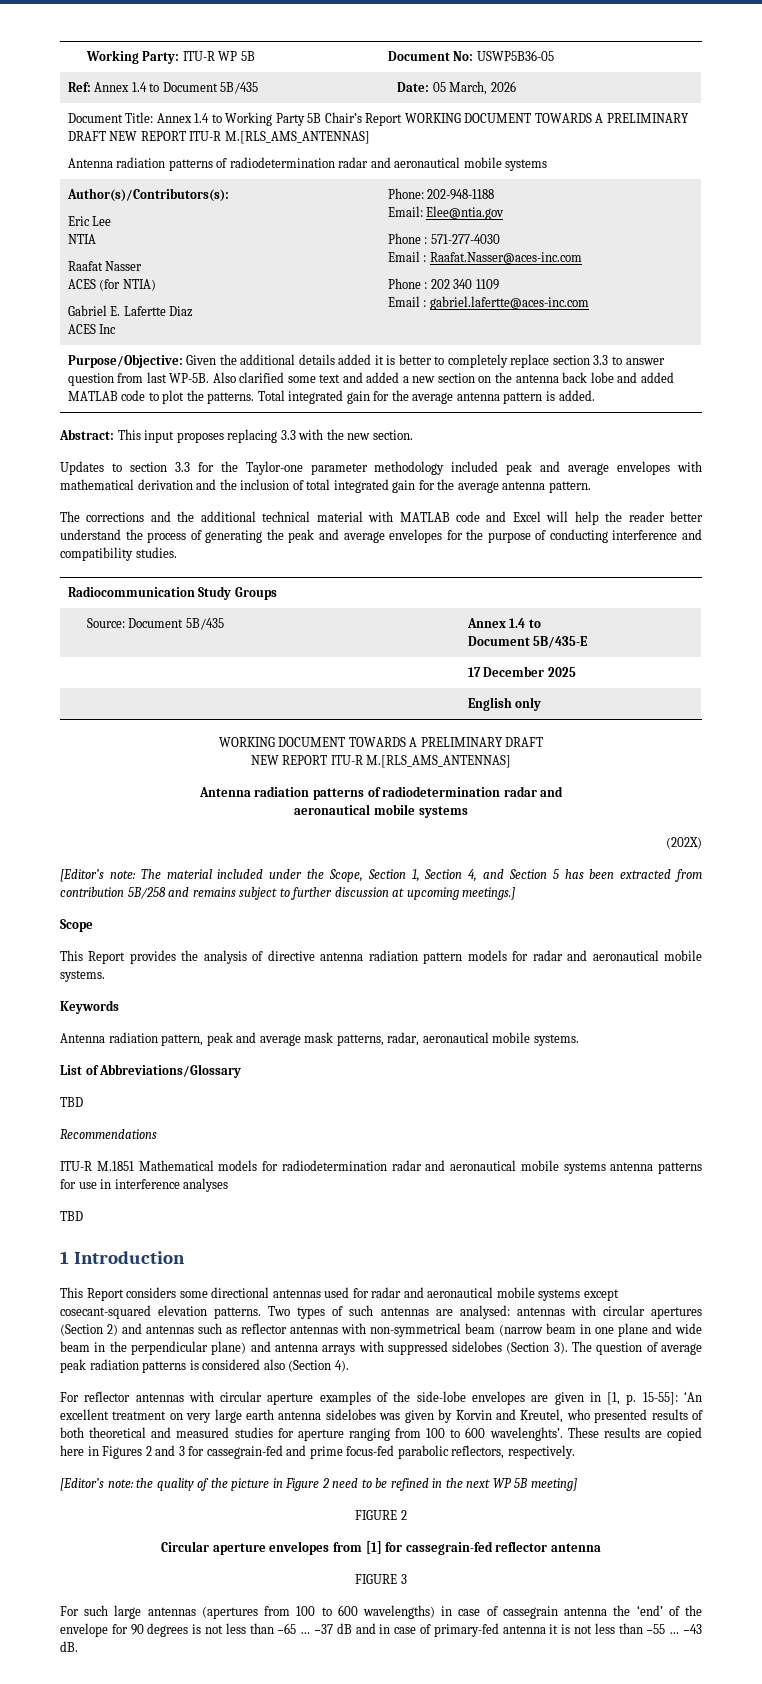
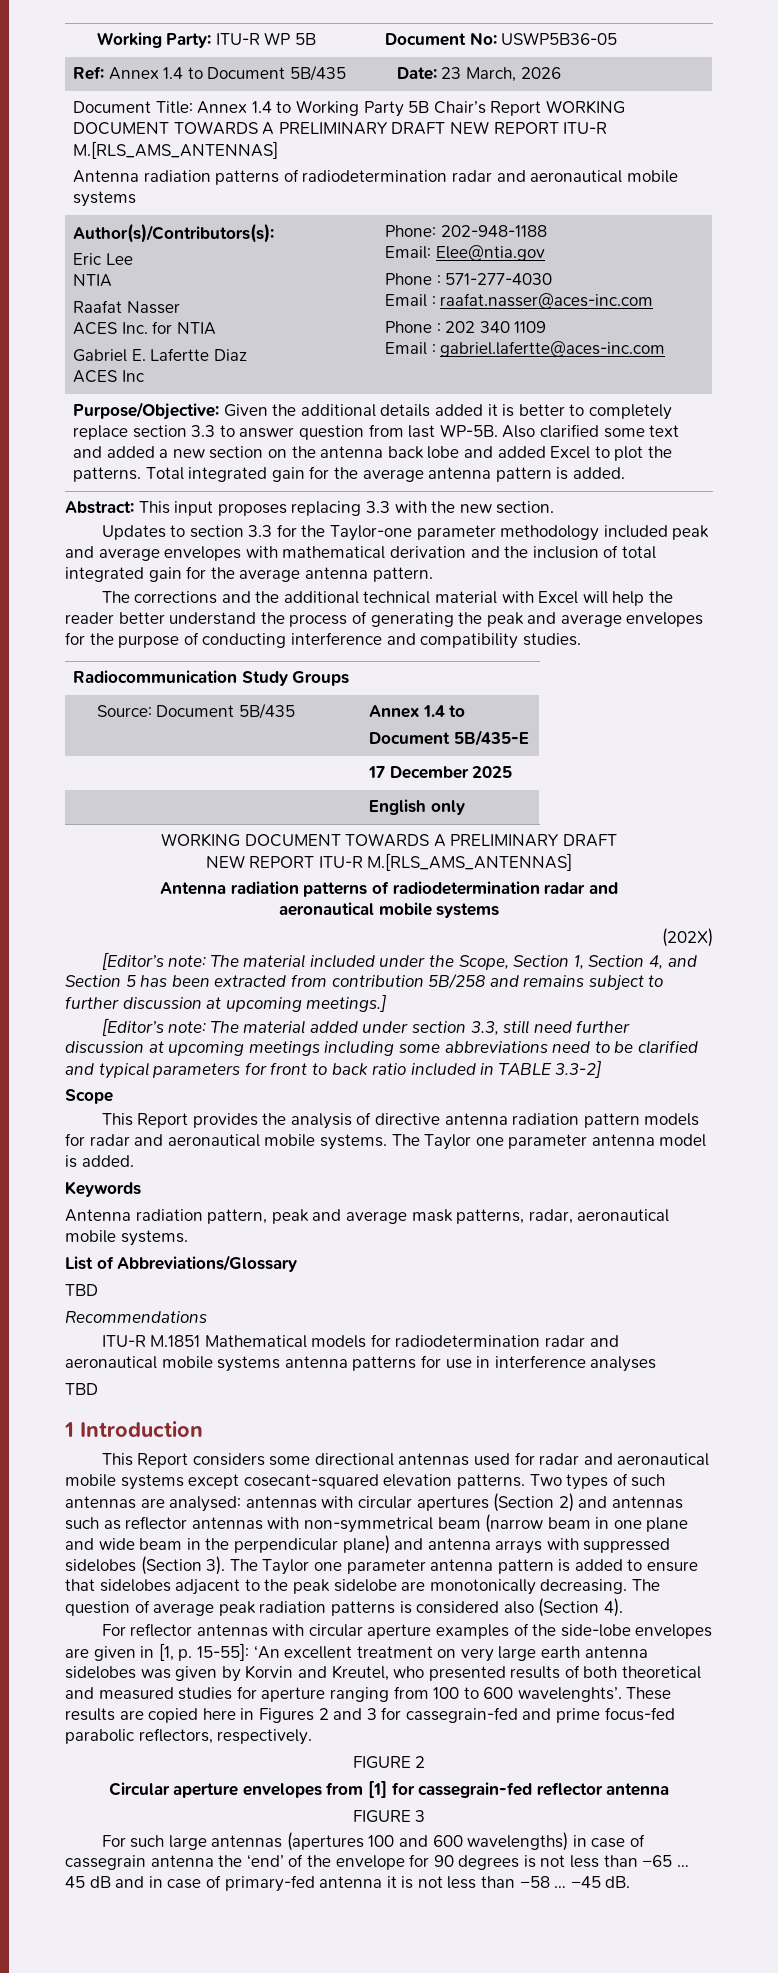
[432,82,446,92] 05 -> [441,67,462,79] 23
[99,279,156,291] (for NTIA) -> [121,321,216,335] Inc. for NTIA
[429,252,582,264] Raafat.Nasser@aces-inc.com -> [440,293,654,309] raafat.nasser@aces-inc.com
[67,390,146,401] MATLAB code -> [550,446,591,459] Excel
[399,511,507,522] MATLAB code and -> (534, 597) none
(516, 893) none -> [101,1018,631,1036] [65,1040,698,1056] [65,1060,602,1079] // [Editor’s note: The material added under section 3.3, still need further discussion at upcoming meetings including some abbreviations need to be clarified and typical parameters for front to back ratio included in TABLE 3.3-2]
(105, 976) none -> [391,1134,707,1150] [65,1155,134,1168] The Taylor one parameter antenna model is added.
(593, 1346) none -> [262,1559,699,1575] [65,1579,660,1595] Taylor one parameter antenna pattern is added to ensure that sidelobes adjacent to the peak sidelobe are monotonically decreasing. The
[60,1478,577,1491] // [Editor’s note: the quality of the picture in Figure 2 need to be refined in the next WP 5B meeting] -> (313, 1737) none
[264,1606,332,1616] from 100 to -> [368,1835,429,1847] 100 and
[314,1624,334,1634] −37 -> [65,1876,85,1888] 45
[646,1624,702,1634] −55 … −43 -> [519,1876,601,1888] −58 … −45

